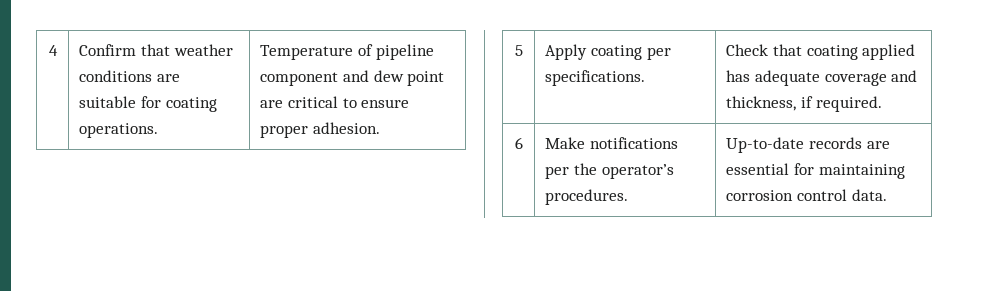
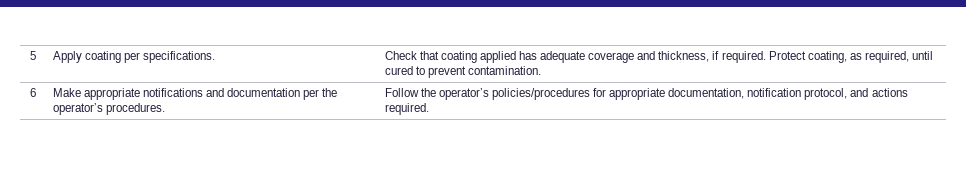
[48,45,58,56] [79,44,233,56] [79,70,180,82] [79,96,217,112] [79,123,159,138] [260,44,434,60] [260,70,445,86] [260,96,410,108] [260,122,380,138] 4 | Confirm that weather conditions are suitable for coating operations. | Temperature of pipeline component and dew point are critical to ensure proper adhesion. // -> (29, 55) none
[514,137,523,149] [545,137,678,149] [545,163,674,179] [545,189,629,205] [726,137,890,153] [726,163,905,179] [726,189,887,201] // 6 | Make notifications per the operator’s procedures. | Up-to-date records are essential for maintaining corrosion control data. -> [768,51,934,63] [384,66,541,78] [29,88,36,97] [52,88,338,100] [52,103,165,115] [384,88,908,100] [384,103,429,115] Protect coating, as required, until cured to prevent contamination. // 6 | Make appropriate notifications and documentation per the operator’s procedures. | Follow the operator’s policies/procedures for appropriate documentation, notification protocol, and actions required.

